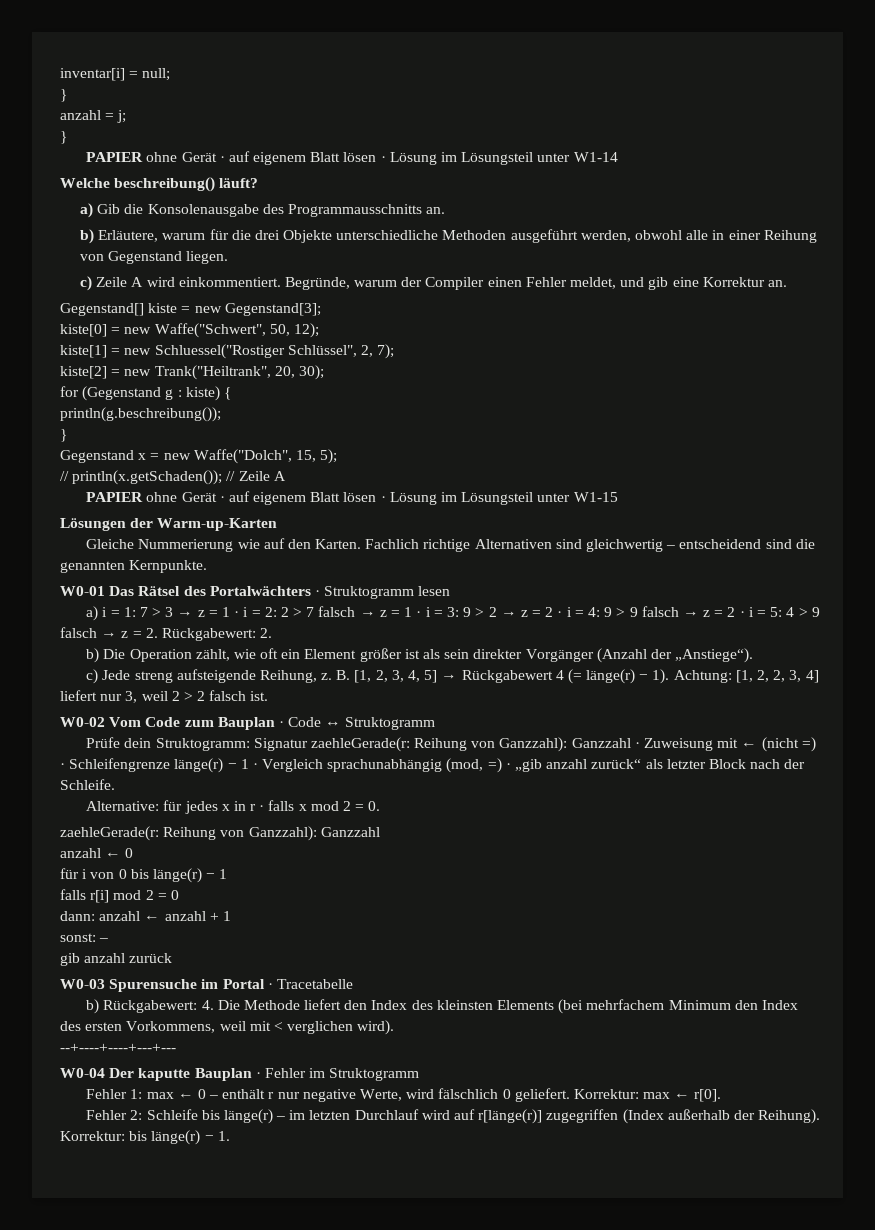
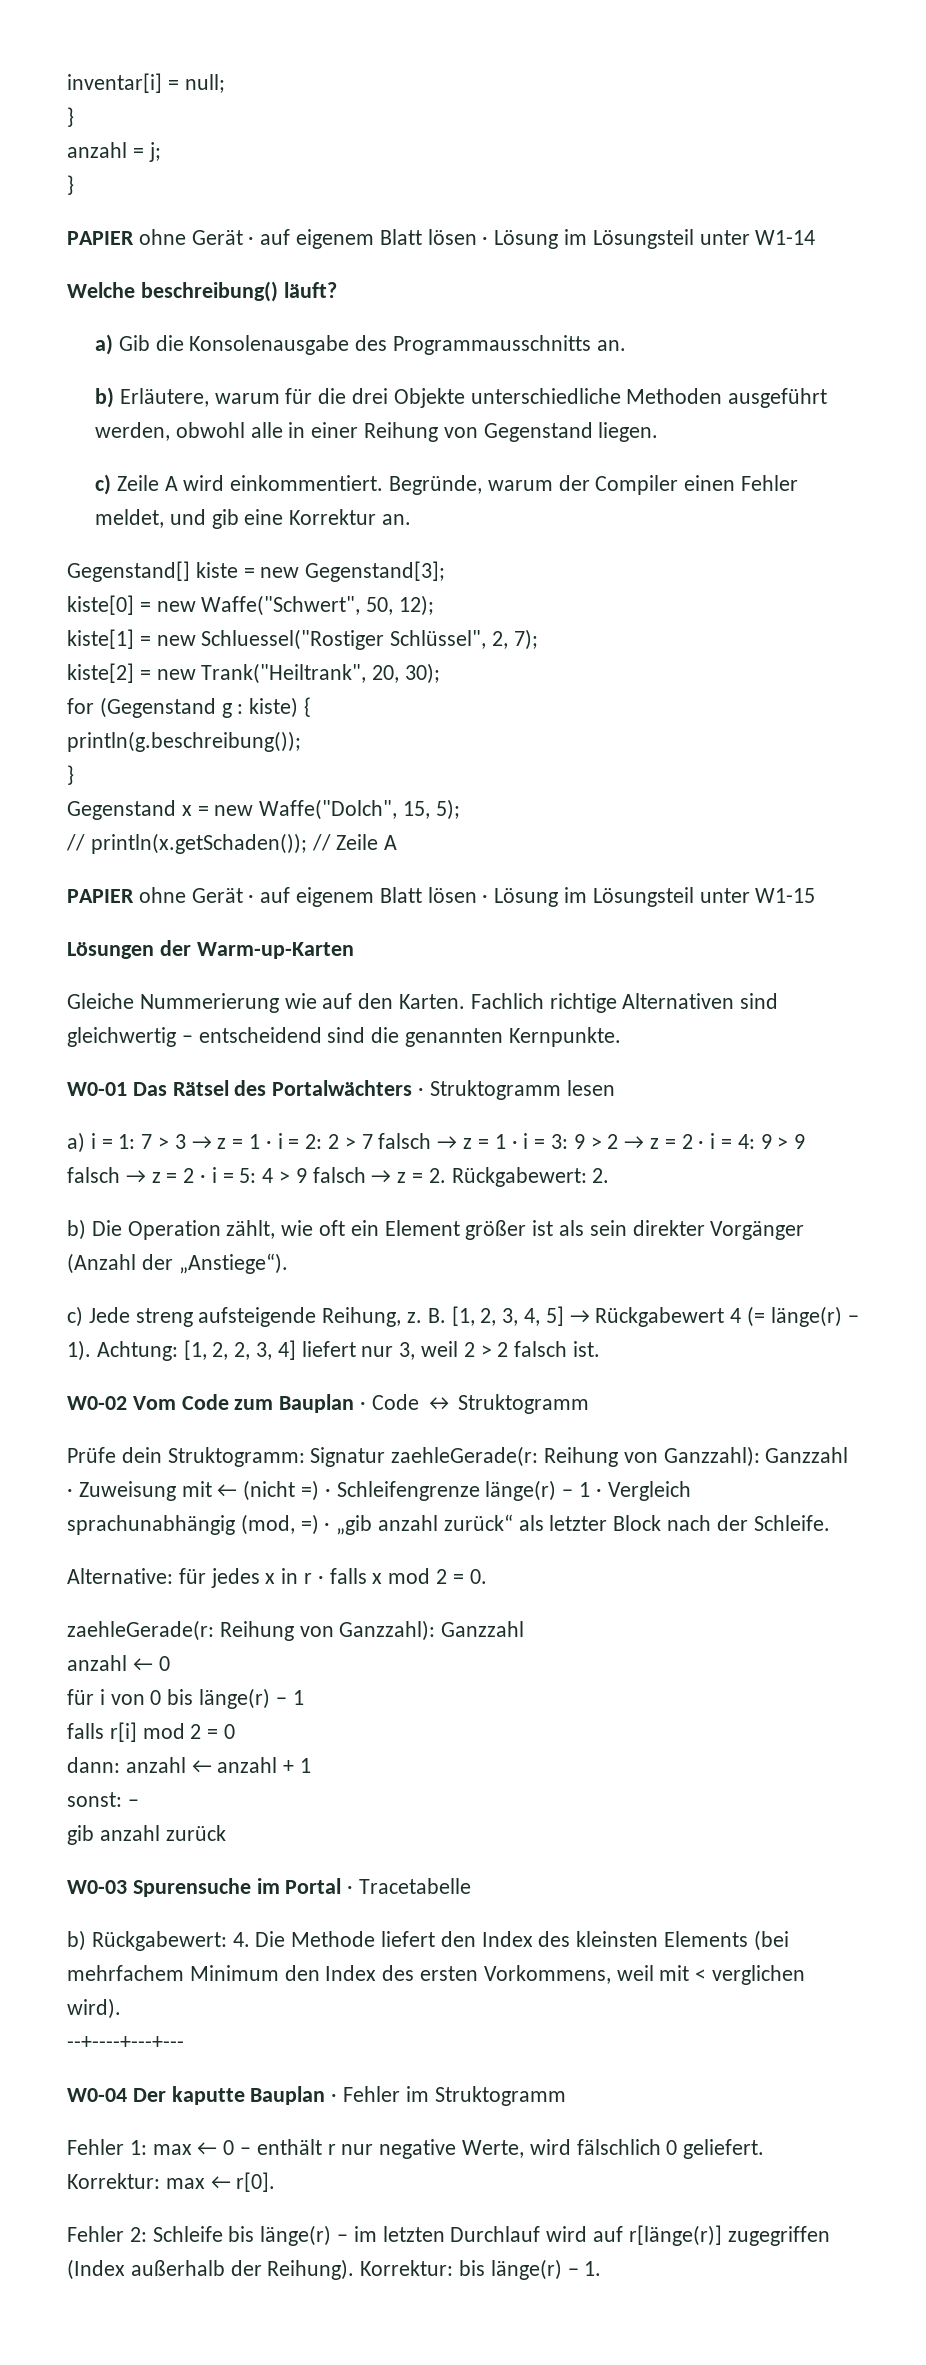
[60,1043,176,1052] --+----+----+---+--- -> [67,2036,184,2049] --+----+---+---

